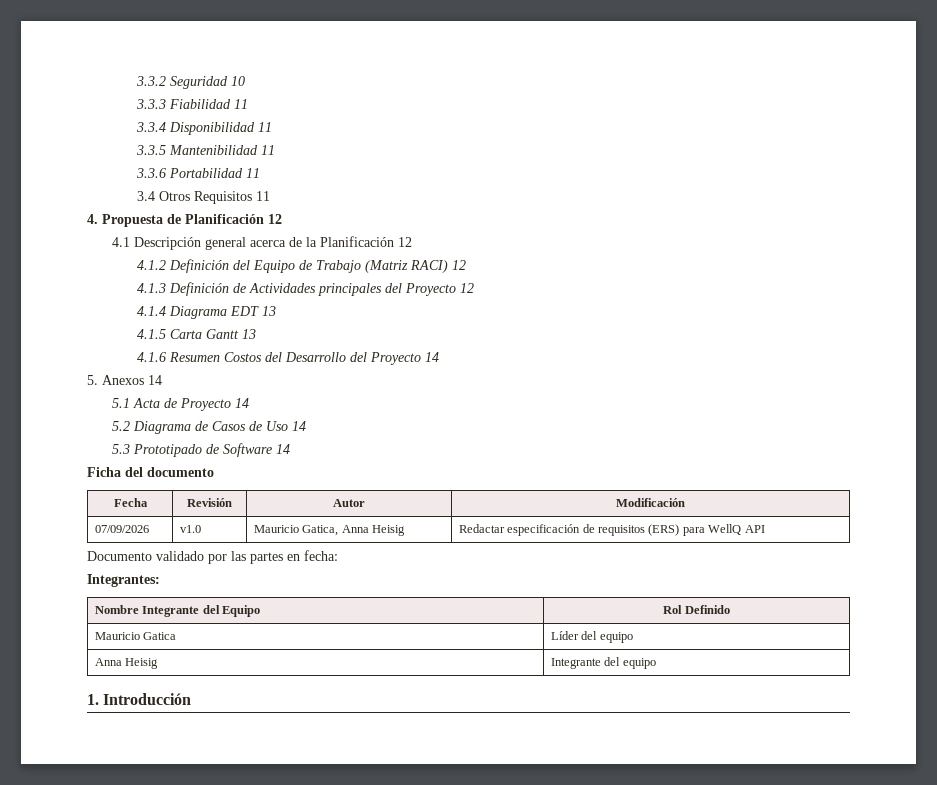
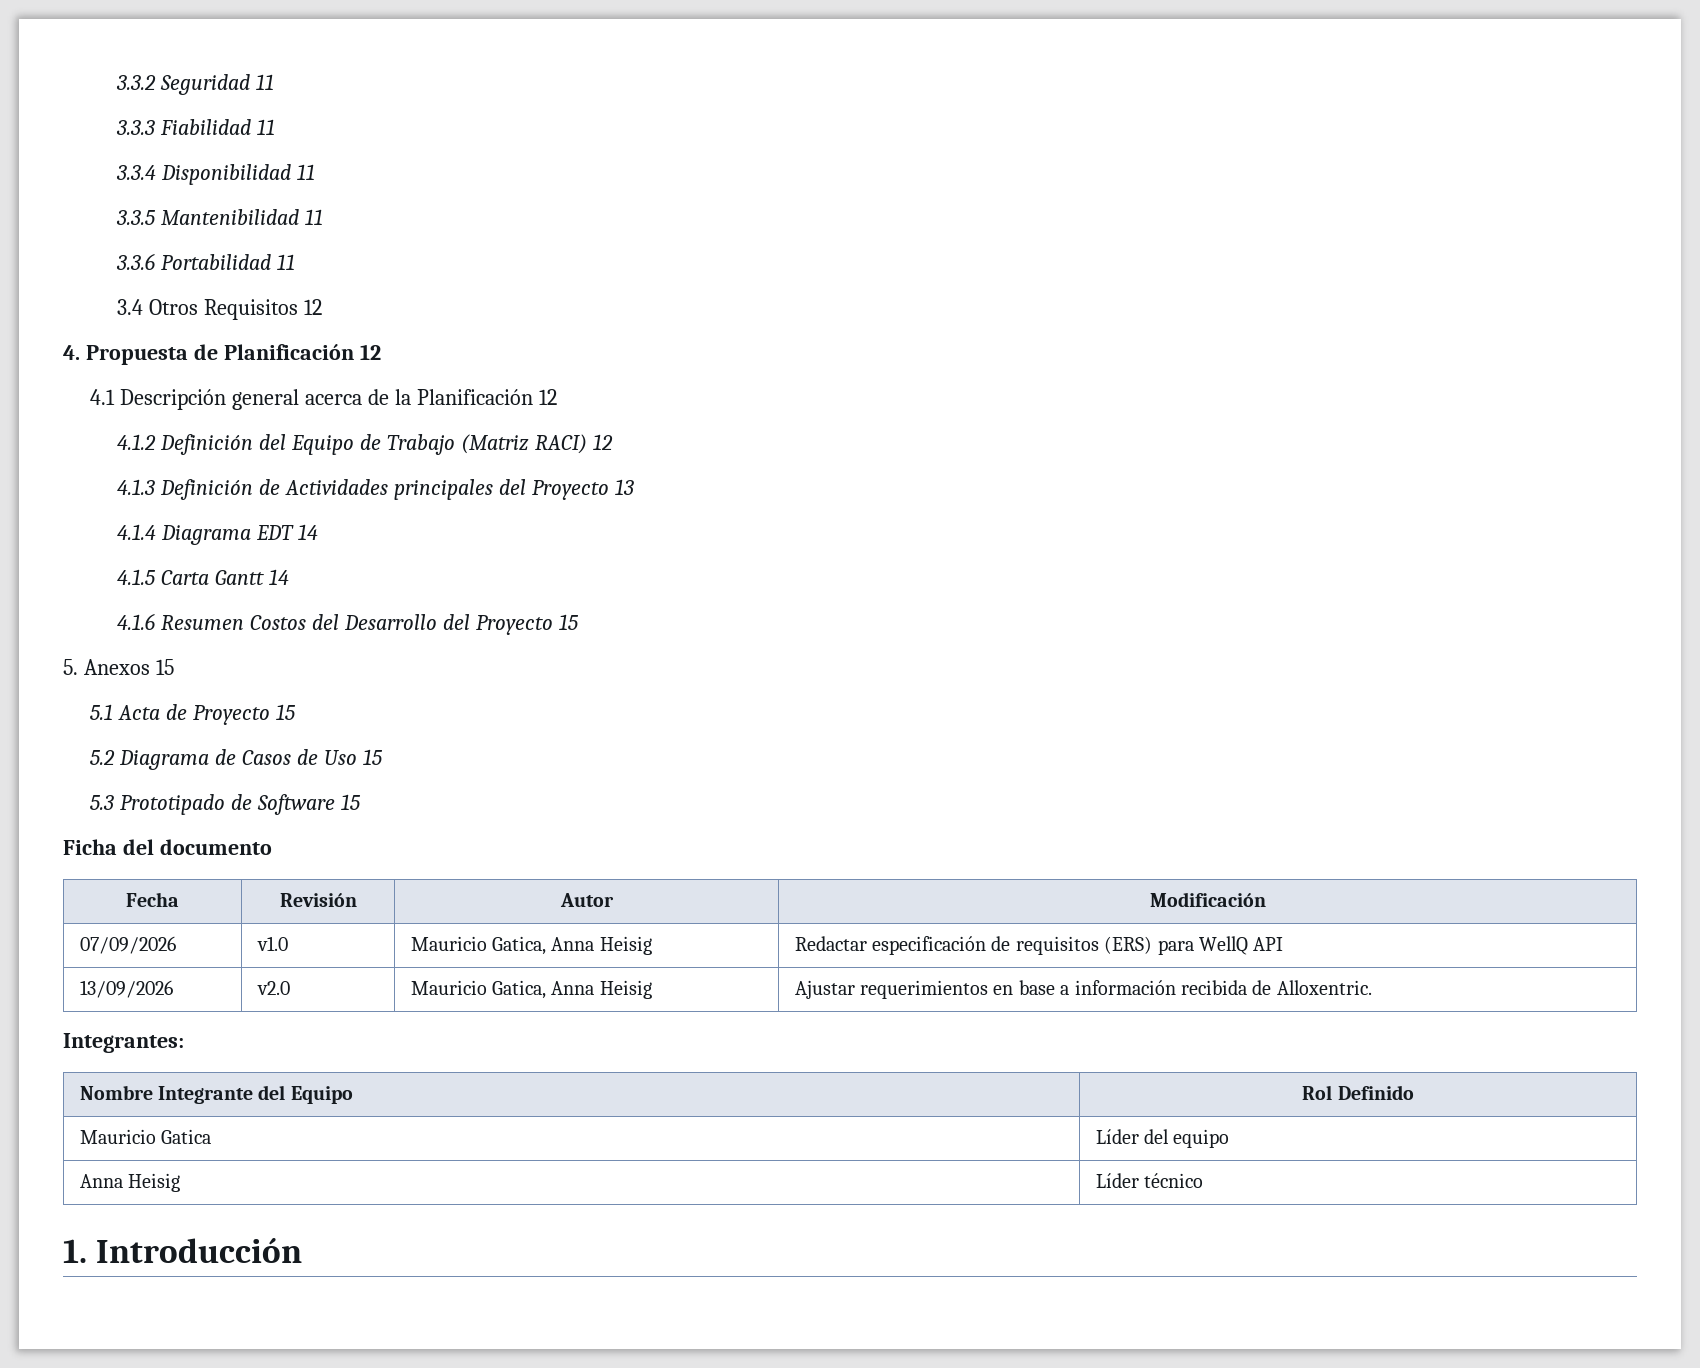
[230,76,245,86] 10 -> [256,74,275,90] 11
[255,191,270,201] 11 -> [303,299,322,315] 12
[459,283,474,293] 12 -> [614,479,634,495] 13
[261,306,276,316] 13 -> [297,524,318,540] 14
[241,329,256,339] 13 -> [268,569,289,585] 14
[424,352,439,362] 14 -> [558,614,579,630] 15
[148,375,162,385] 14 -> [155,659,174,675] 15
[234,398,249,408] 14 -> [275,704,296,720] 15
[291,421,306,431] 14 -> [362,749,383,765] 15
[275,444,290,454] 14 -> [340,794,361,810] 15
[87,550,338,564] // Documento validado por las partes en fecha: -> [79,980,173,998] [256,981,290,995] [410,980,652,999] [794,980,1372,999] // 13/09/2026 | v2.0 | Mauricio Gatica, Anna Heisig | Ajustar requerimientos en base a información recibida de Alloxentric.
[550,657,656,669] Integrante del equipo -> [1095,1173,1203,1188] Líder técnico

